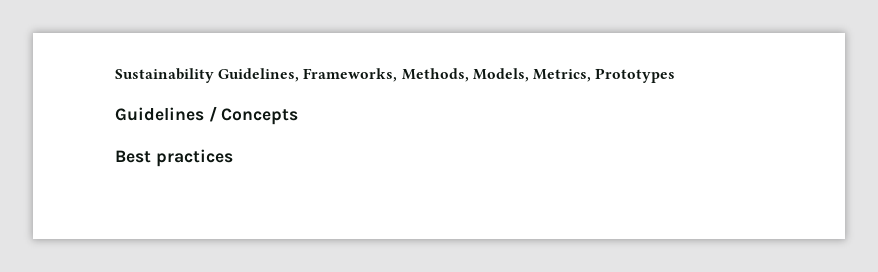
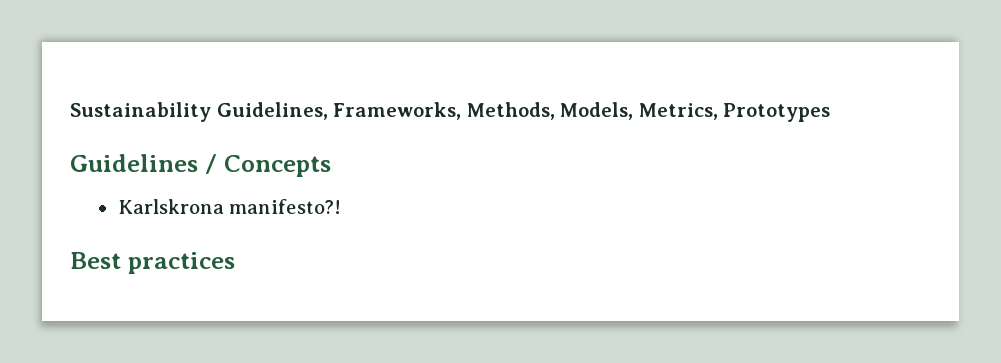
(299, 116) none -> [117,199,342,214] // Karlskrona manifesto?!

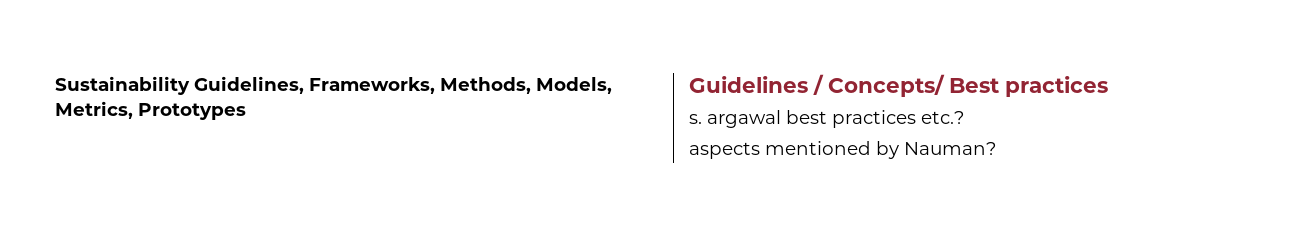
[223,155,331,177] [117,199,342,214] Concepts // Karlskrona manifesto?! // -> [828,74,945,97] Concepts/
(235, 263) none -> [689,110,964,128] [689,141,996,159] // s. argawal best practices etc.? // aspects mentioned by Nauman?

